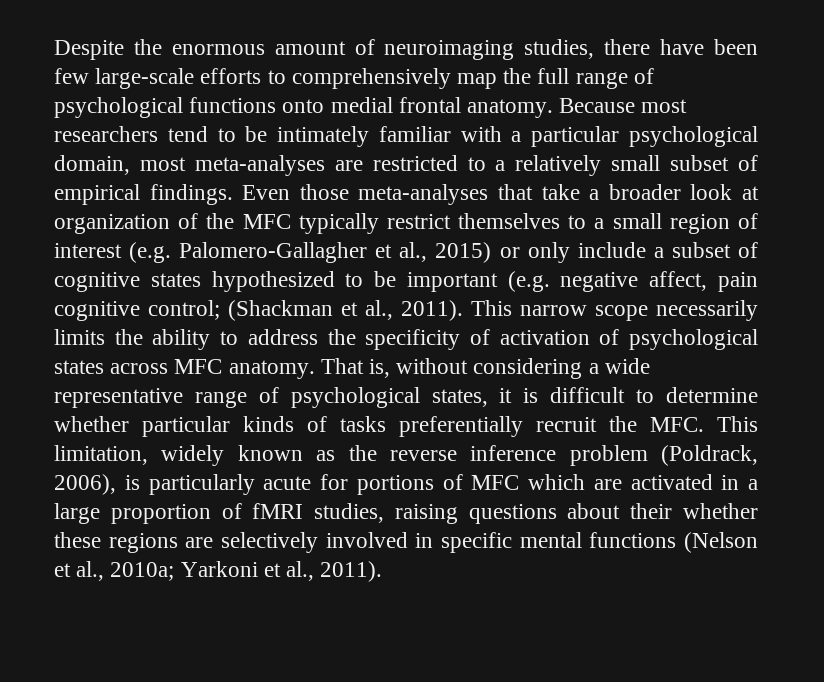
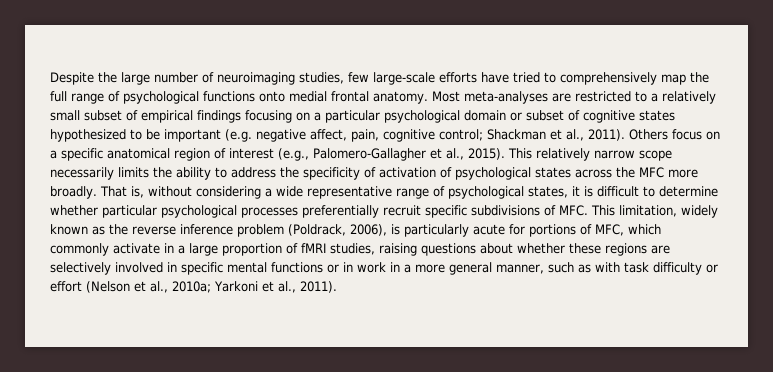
[171,41,346,55] enormous amount -> [121,72,198,85] large number
[604,39,759,55] there have been -> (344, 78) none
(262, 76) none -> [481,72,540,83] have tried
[559,98,688,113] [54,126,758,147] [54,155,186,175] Because most researchers tend to be intimately familiar with a particular psychological domain, most -> [431,91,460,102] Most
[149,184,760,205] [54,213,758,234] [54,242,664,263] findings. Even those meta-analyses that take a broader look at organization of the MFC typically restrict themselves to a small region of interest (e.g. Palomero-Gallagher et al., 2015) or only include a -> [197,110,522,123] findings focusing on a particular psychological domain or
[718,272,758,292] pain -> [351,129,379,142] pain,
[228,300,512,321] (Shackman et al., 2011). This -> [487,129,720,141] [50,148,590,161] Shackman et al., 2011). Others focus on a specific anatomical region of interest (e.g., Palomero-Gallagher et al., 2015). This relatively
[174,359,315,379] MFC anatomy. -> [616,167,698,178] [50,186,97,199] the MFC more broadly.
[243,416,637,437] kinds of tasks preferentially recruit the -> [161,205,556,218] psychological processes preferentially recruit specific subdivisions of
[471,474,713,490] MFC which are activated -> [595,224,661,236] [50,243,160,256] MFC, which commonly activate
[630,503,673,519] their -> (513, 248) none
(677, 540) none -> [327,262,718,275] [50,281,82,292] or in work in a more general manner, such as with task difficulty or effort

